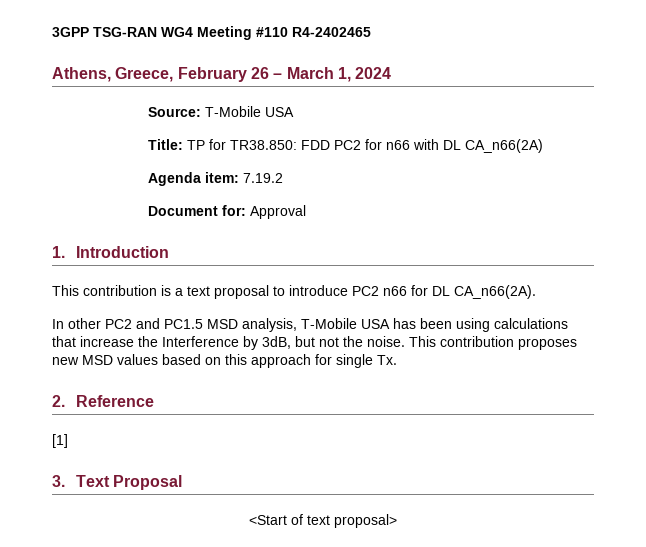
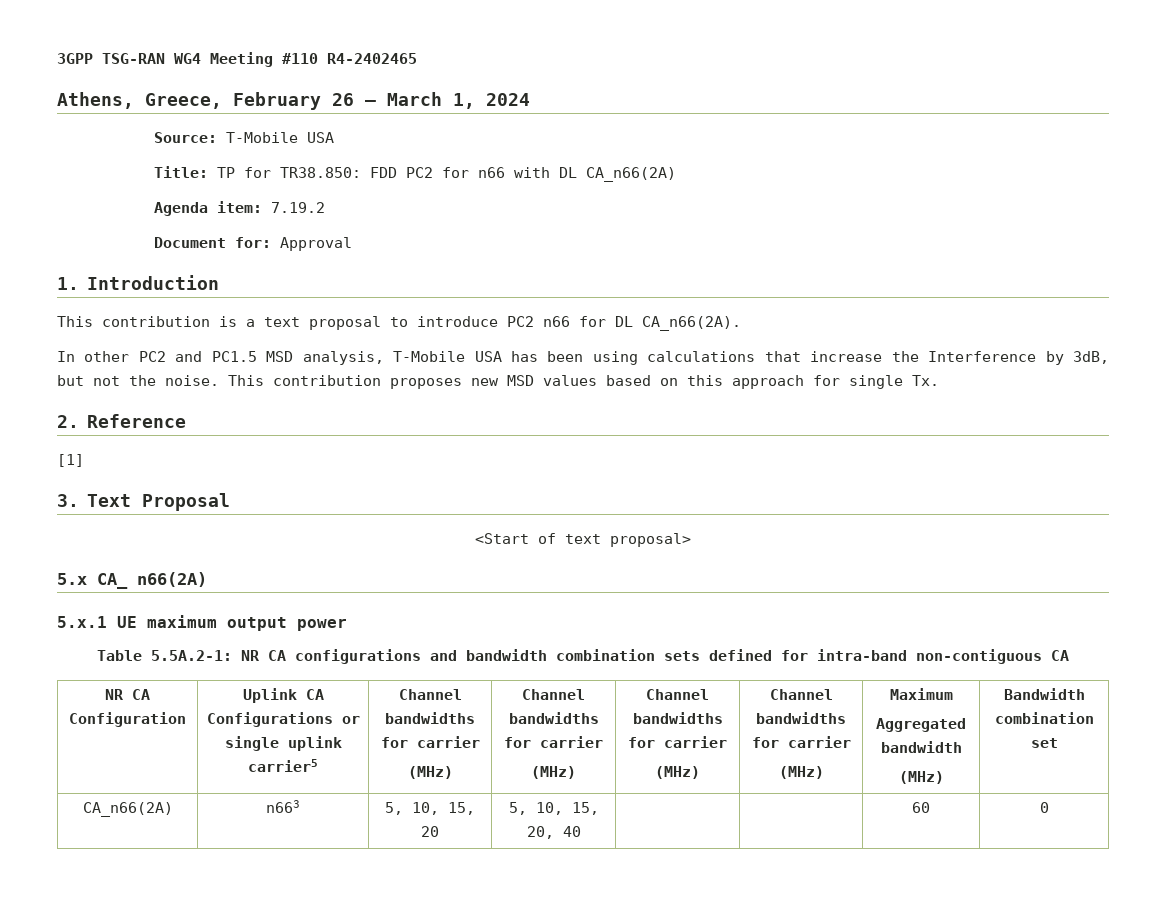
(397, 521) none -> [57,572,207,589] [57,615,347,631] [97,649,1069,664] [105,689,150,700] [69,712,186,727] [242,688,324,703] [206,712,360,727] [224,736,342,751] [248,759,318,772] [398,689,462,700] [385,712,475,724] [380,736,480,748] [407,766,453,779] [522,689,585,700] [508,712,599,724] [504,736,603,748] [531,766,576,779] [646,689,709,700] [632,712,723,724] [628,736,727,748] [655,766,700,779] [769,689,833,700] [756,712,846,724] [751,736,851,748] [778,766,824,779] [889,688,953,700] [876,718,966,732] [880,741,962,753] [898,771,944,784] [1003,688,1085,700] [994,712,1094,724] [1030,738,1058,748] [82,802,173,817] [266,800,300,813] [385,802,475,815] [421,826,439,837] [508,802,599,815] [526,826,581,839] [912,802,930,813] [1039,802,1049,813] // 5.x CA_ n66(2A) // 5.x.1 UE maximum output power // Table 5.5A.2-1: NR CA configurations and bandwidth combination sets defined for intra-band non-contiguous CA // NR CA Configuration | Uplink CA Configurations or single uplink carrier5 | Channel bandwidths for carrier // (MHz) | Channel bandwidths for carrier // (MHz) | Channel bandwidths for carrier // (MHz) | Channel bandwidths for carrier // (MHz) | Maximum // Aggregated bandwidth // (MHz) | Bandwidth combination set // CA_n66(2A) | n663 | 5, 10, 15, 20 | 5, 10, 15, 20, 40 | | | 60 | 0

